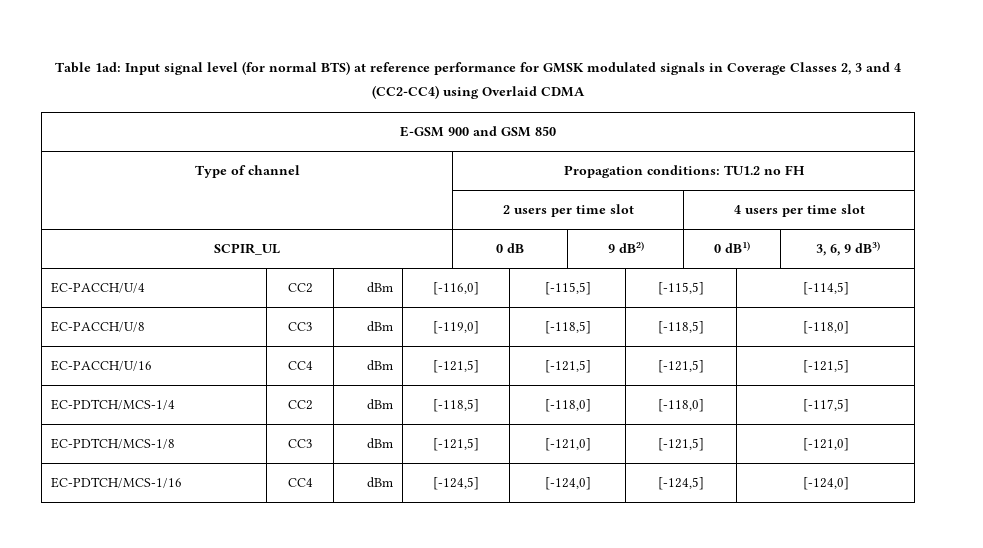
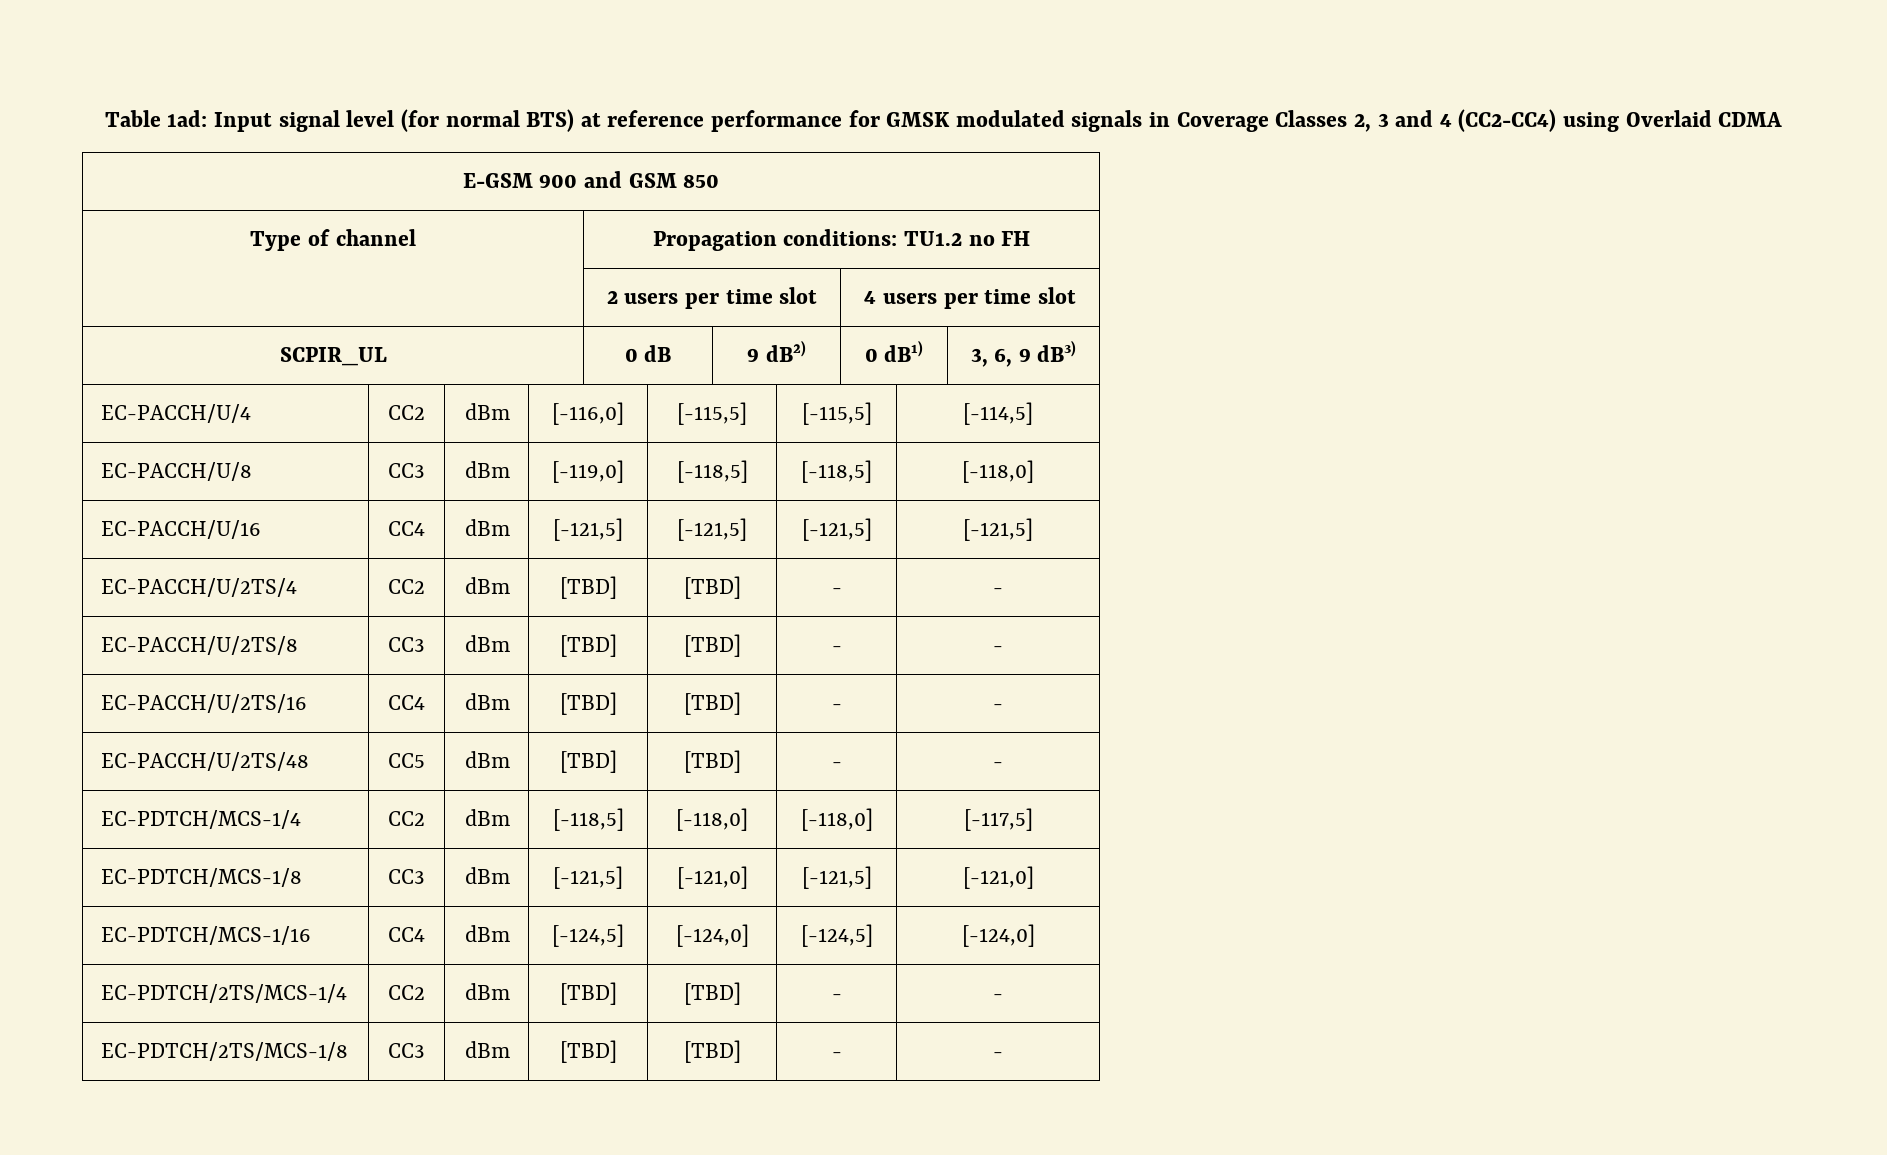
(849, 366) none -> [101,578,298,597] [388,579,425,594] [464,577,510,594] [559,576,617,599] [683,576,741,599] [831,588,842,594] [993,588,1003,594] [101,636,299,655] [388,637,425,652] [464,635,510,652] [559,634,617,657] [683,634,741,657] [831,646,842,652] [993,646,1003,652] [101,694,308,713] [388,695,425,710] [464,693,510,710] [559,692,617,715] [683,692,741,715] [831,704,842,710] [993,704,1003,710] [101,752,310,771] [388,753,425,768] [464,751,510,768] [559,750,617,773] [683,750,741,773] [831,762,842,768] [993,762,1003,768] // EC-PACCH/U/2TS/4 | CC2 | dBm | [TBD] | [TBD] | - | - // EC-PACCH/U/2TS/8 | CC3 | dBm | [TBD] | [TBD] | - | - // EC-PACCH/U/2TS/16 | CC4 | dBm | [TBD] | [TBD] | - | - // EC-PACCH/U/2TS/48 | CC5 | dBm | [TBD] | [TBD] | - | -
(849, 483) none -> [101,984,348,1003] [388,985,425,1000] [464,983,510,1000] [559,982,617,1005] [683,982,741,1005] [831,994,842,1000] [993,994,1003,1000] [101,1042,349,1061] [388,1043,425,1058] [464,1041,510,1058] [559,1040,617,1063] [683,1040,741,1063] [831,1052,842,1058] [993,1052,1003,1058] // EC-PDTCH/2TS/MCS-1/4 | CC2 | dBm | [TBD] | [TBD] | - | - // EC-PDTCH/2TS/MCS-1/8 | CC3 | dBm | [TBD] | [TBD] | - | -

